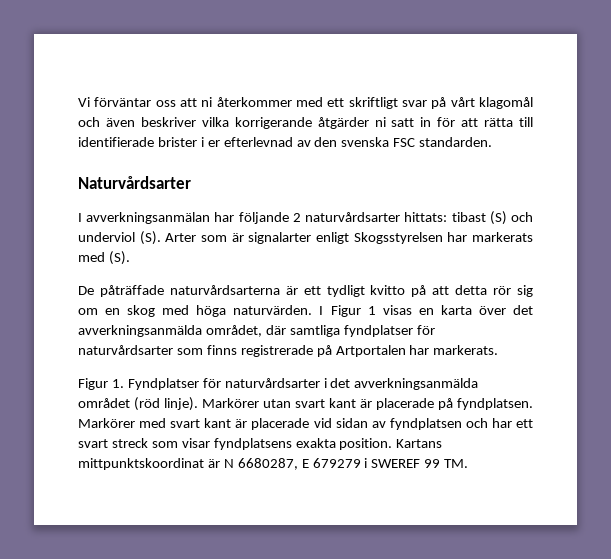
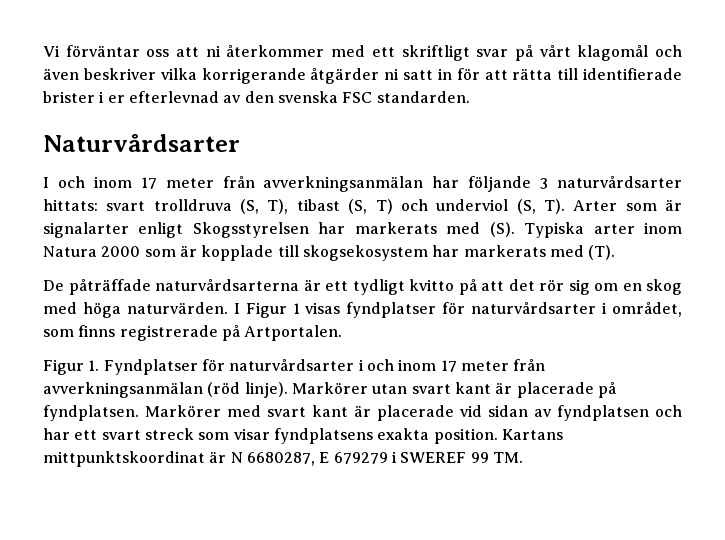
(82, 217) none -> [57,176,255,189] och inom 17 meter från
[292,213,301,222] 2 -> [540,178,549,189] 3
[451,211,533,225] [78,231,161,245] tibast (S) och underviol (S). -> [106,199,565,214] svart trolldruva (S, T), tibast (S, T) och underviol (S, T).
(130, 258) none -> [524,222,682,238] [43,245,616,261] Typiska arter inom Natura 2000 som är kopplade till skogsekosystem har markerats med (T).
[455,285,488,295] detta -> [508,279,535,291] det
[418,305,534,315] [78,325,340,337] en karta över det avverkningsanmälda området, där samtliga -> (341, 308) none
(173, 350) none -> [602,302,682,317] i området,
[335,345,499,357] Artportalen har markerats. -> [244,325,343,341] Artportalen.
[330,378,479,390] [78,398,130,408] det avverkningsanmälda området -> [366,359,546,372] [43,382,203,398] och inom 17 meter från avverkningsanmälan

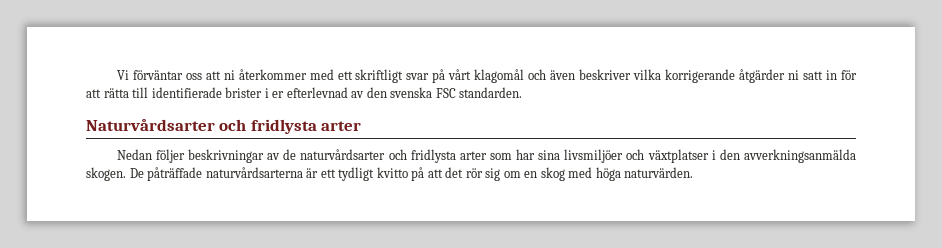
[43,176,683,192] [43,199,682,214] [43,222,682,238] [43,245,616,261] // I och inom 17 meter från avverkningsanmälan har följande 3 naturvårdsarter hittats: svart trolldruva (S, T), tibast (S, T) och underviol (S, T). Arter som är signalarter enligt Skogsstyrelsen har markerats med (S). Typiska arter inom Natura 2000 som är kopplade till skogsekosystem har markerats med (T). // -> [219,119,362,134] [116,149,857,163] [86,167,126,181] och fridlysta arter // Nedan följer beskrivningar av de naturvårdsarter och fridlysta arter som har sina livsmiljöer och växtplatser i den avverkningsanmälda skogen.
[233,302,682,318] [43,325,343,341] [43,359,546,375] [43,382,616,398] [43,405,682,421] [43,428,563,444] [43,451,523,467] I Figur 1 visas fyndplatser för naturvårdsarter i området, som finns registrerade på Artportalen. // Figur 1. Fyndplatser för naturvårdsarter i och inom 17 meter från avverkningsanmälan (röd linje). Markörer utan svart kant är placerade på fyndplatsen. Markörer med svart kant är placerade vid sidan av fyndplatsen och har ett svart streck som visar fyndplatsens exakta position. Kartans mittpunktskoordinat är N 6680287, E 679279 i SWEREF 99 TM. -> (694, 172) none

